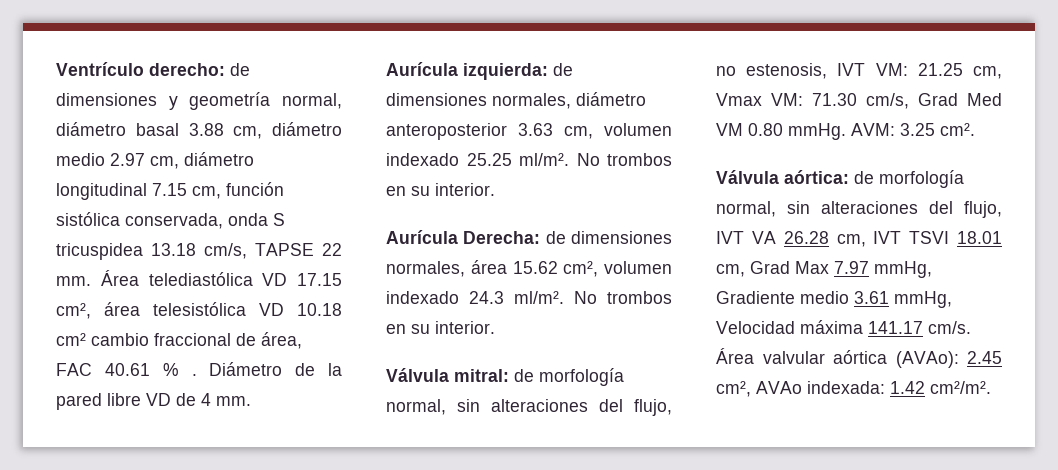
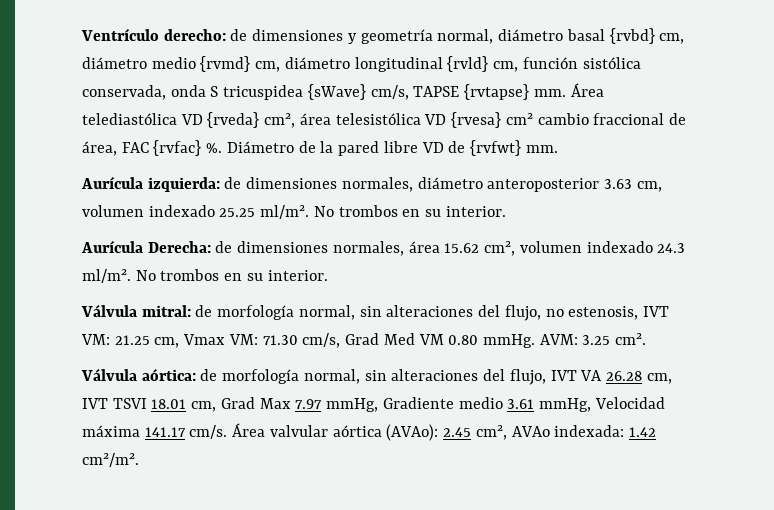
[188,123,224,136] 3.88 -> [609,28,655,44] {rvbd}
[110,153,145,166] 2.97 -> [200,56,251,72] {rvmd}
[152,183,187,196] 7.15 -> [447,56,489,72] {rvld}
[151,243,196,256] 13.18 -> [307,84,366,100] {sWave}
[322,243,342,256] 22 -> [464,84,530,100] {rvtapse}
[297,273,342,286] 17.15 -> [207,112,260,128] {rveda}
[297,303,342,316] 10.18 -> [451,112,502,128] {rvesa}
[104,363,197,376] 40.61 % . -> [153,140,223,156] {rvfac} %.
[201,393,211,406] 4 -> [469,140,521,156] {rvfwt}

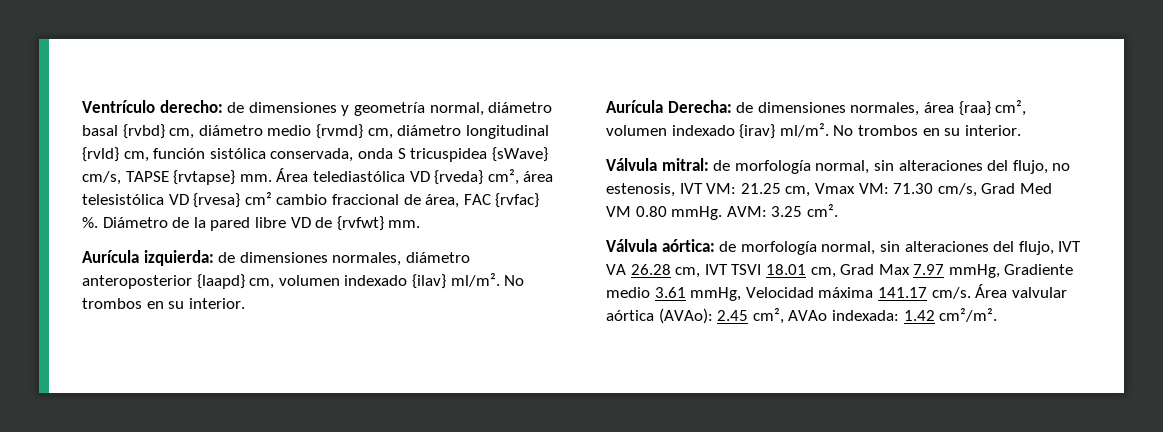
[604,179,633,189] 3.63 -> [196,274,245,289] {laapd}
[219,208,256,217] 25.25 -> [411,274,446,289] {ilav}
[444,243,480,253] 15.62 -> [958,101,991,116] {raa}
[657,243,686,253] 24.3 -> [739,124,776,139] {irav}

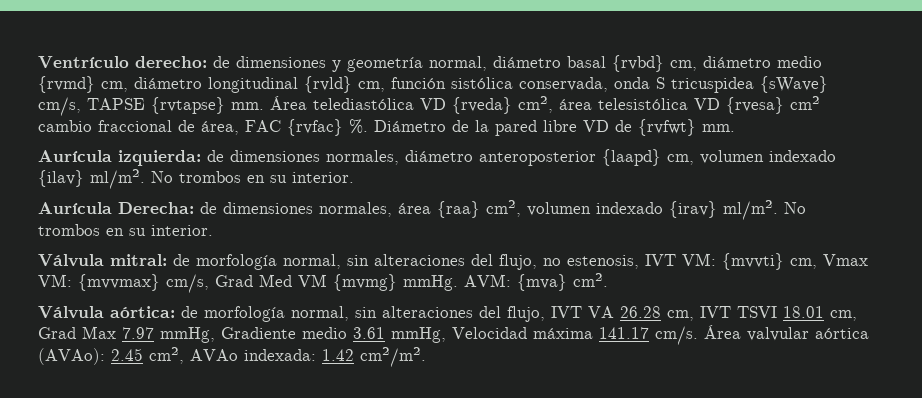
[740,183,781,194] 21.25 -> [722,253,784,270] {mvvti}
[893,183,934,194] 71.30 -> [78,274,160,291] {mvvmax}
[635,206,667,217] 0.80 -> [333,274,397,291] {mvmg}
[771,206,803,217] 3.25 -> [517,274,567,291] {mva}

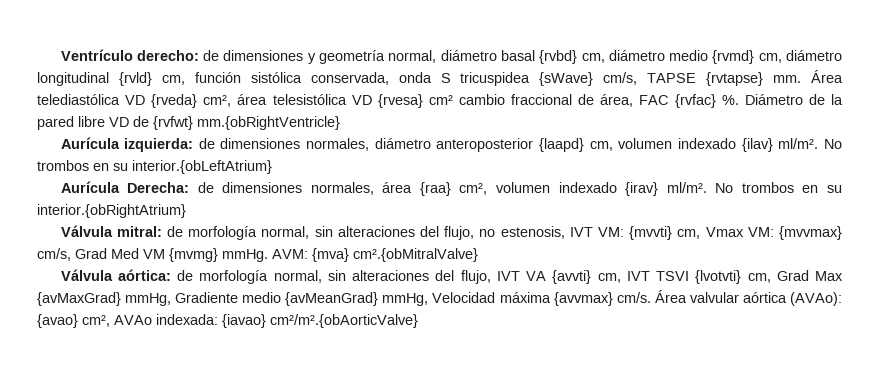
[702,124,735,132] mm. -> [197,116,340,130] mm.{obRightVentricle}
[292,172,354,183] interior. -> [132,160,272,174] interior.{obLeftAtrium}
[151,225,213,236] interior. -> [37,204,186,218] interior.{obRightAtrium}
[573,273,608,287] cm². -> [353,248,478,262] cm².{obMitralValve}
[620,306,661,318] 26.28 -> [552,270,592,284] {avvti}
[783,306,824,318] 18.01 -> [695,270,742,284] {lvotvti}
[122,327,154,339] 7.97 -> [37,292,121,306] {avMaxGrad}
[353,327,385,339] 3.61 -> [285,292,379,306] {avMeanGrad}
[599,327,649,339] 141.17 -> [553,292,613,306] {avvmax}
[111,348,143,361] 2.45 -> [37,314,78,328] {avao}
[322,347,426,367] 1.42 cm²/m². -> [222,314,418,328] {iavao} cm²/m².{obAorticValve}

